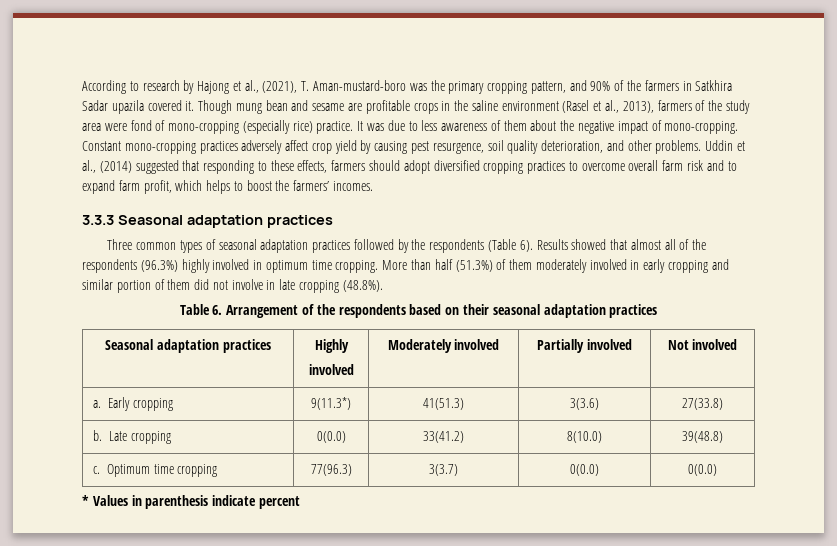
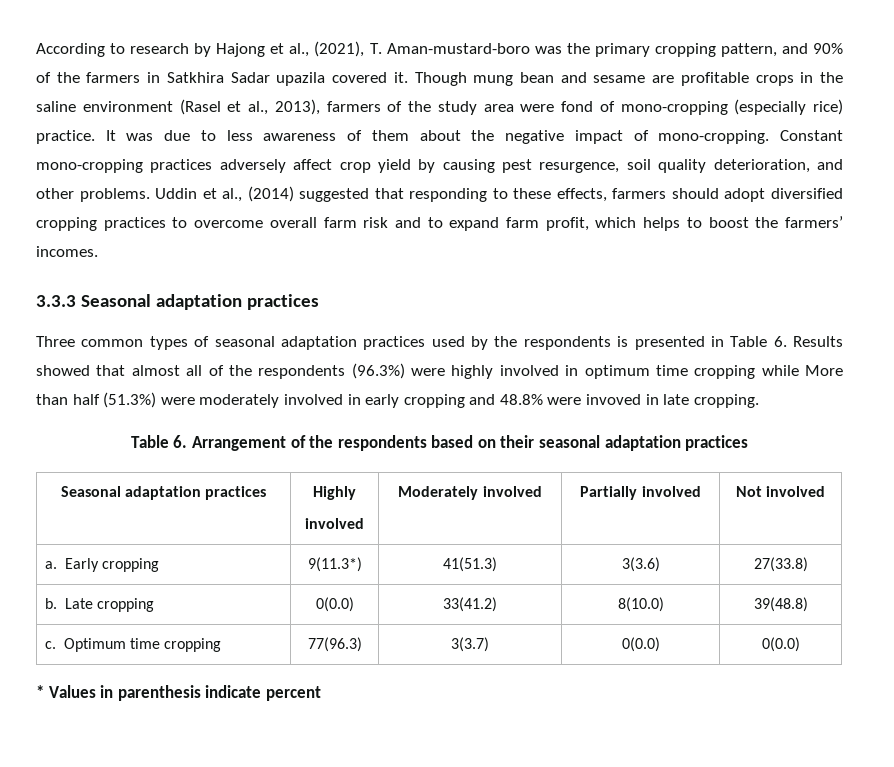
[353,239,394,250] followed -> [431,336,465,347] used
[487,239,533,252] (Table 6). -> [617,336,787,350] is presented in Table 6.
(178, 266) none -> [411,368,445,376] were
[335,260,379,273] cropping. -> [694,365,799,379] cropping while
[496,259,533,270] of them -> [160,397,195,405] were
[82,279,383,293] similar portion of them did not involve in late cropping (48.8%). -> [499,394,759,408] 48.8% were invoved in late cropping.

